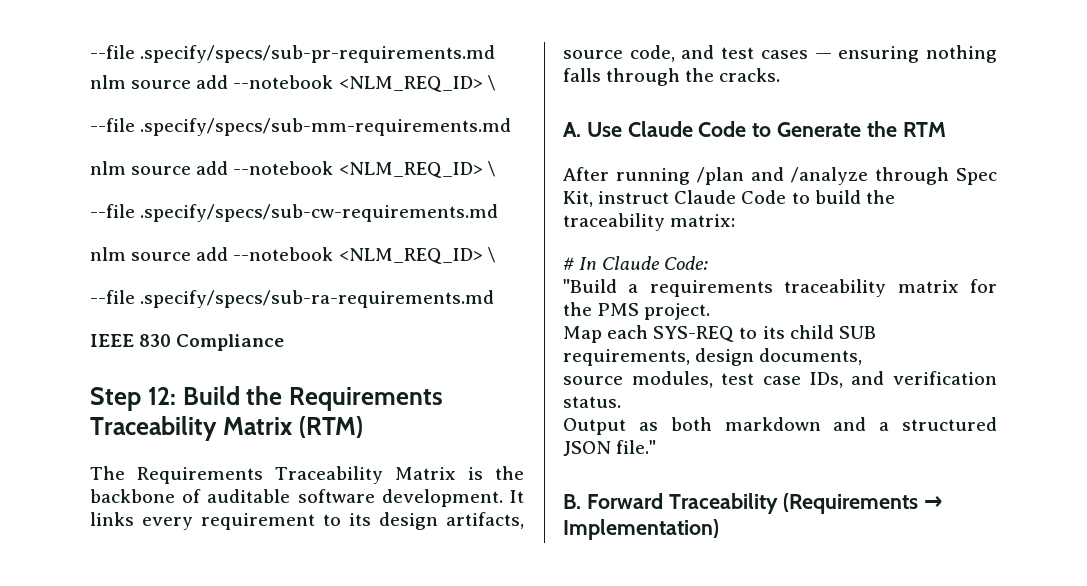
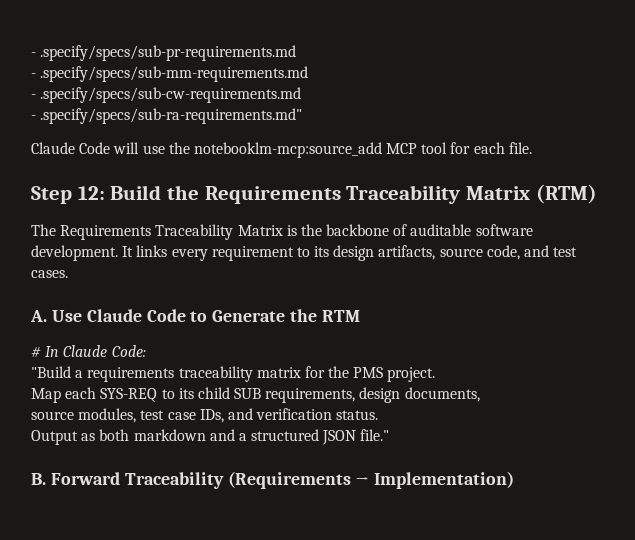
[90,45,135,59] --file -> [31,52,36,57] -
[90,75,496,92] [90,118,512,136] [90,161,496,178] [90,204,499,222] [90,247,496,264] [90,290,495,308] [90,334,285,351] nlm source add --notebook <NLM_REQ_ID> \ // --file .specify/specs/sub-mm-requirements.md // nlm source add --notebook <NLM_REQ_ID> \ // --file .specify/specs/sub-cw-requirements.md // nlm source add --notebook <NLM_REQ_ID> \ // --file .specify/specs/sub-ra-requirements.md // IEEE 830 Compliance -> [31,66,309,82] [31,87,302,103] [31,108,303,124] [31,142,532,158] - .specify/specs/sub-mm-requirements.md // - .specify/specs/sub-cw-requirements.md // - .specify/specs/sub-ra-requirements.md" // Claude Code will use the notebooklm-mcp:source_add MCP tool for each file.
[760,45,997,63] [563,68,781,86] cases — ensuring nothing falls through the cracks. -> [31,270,68,278] cases.
[563,167,997,185] [563,190,895,207] [563,213,736,231] // After running /plan and /analyze through Spec Kit, instruct Claude Code to build the traceability matrix: -> (361, 316) none

